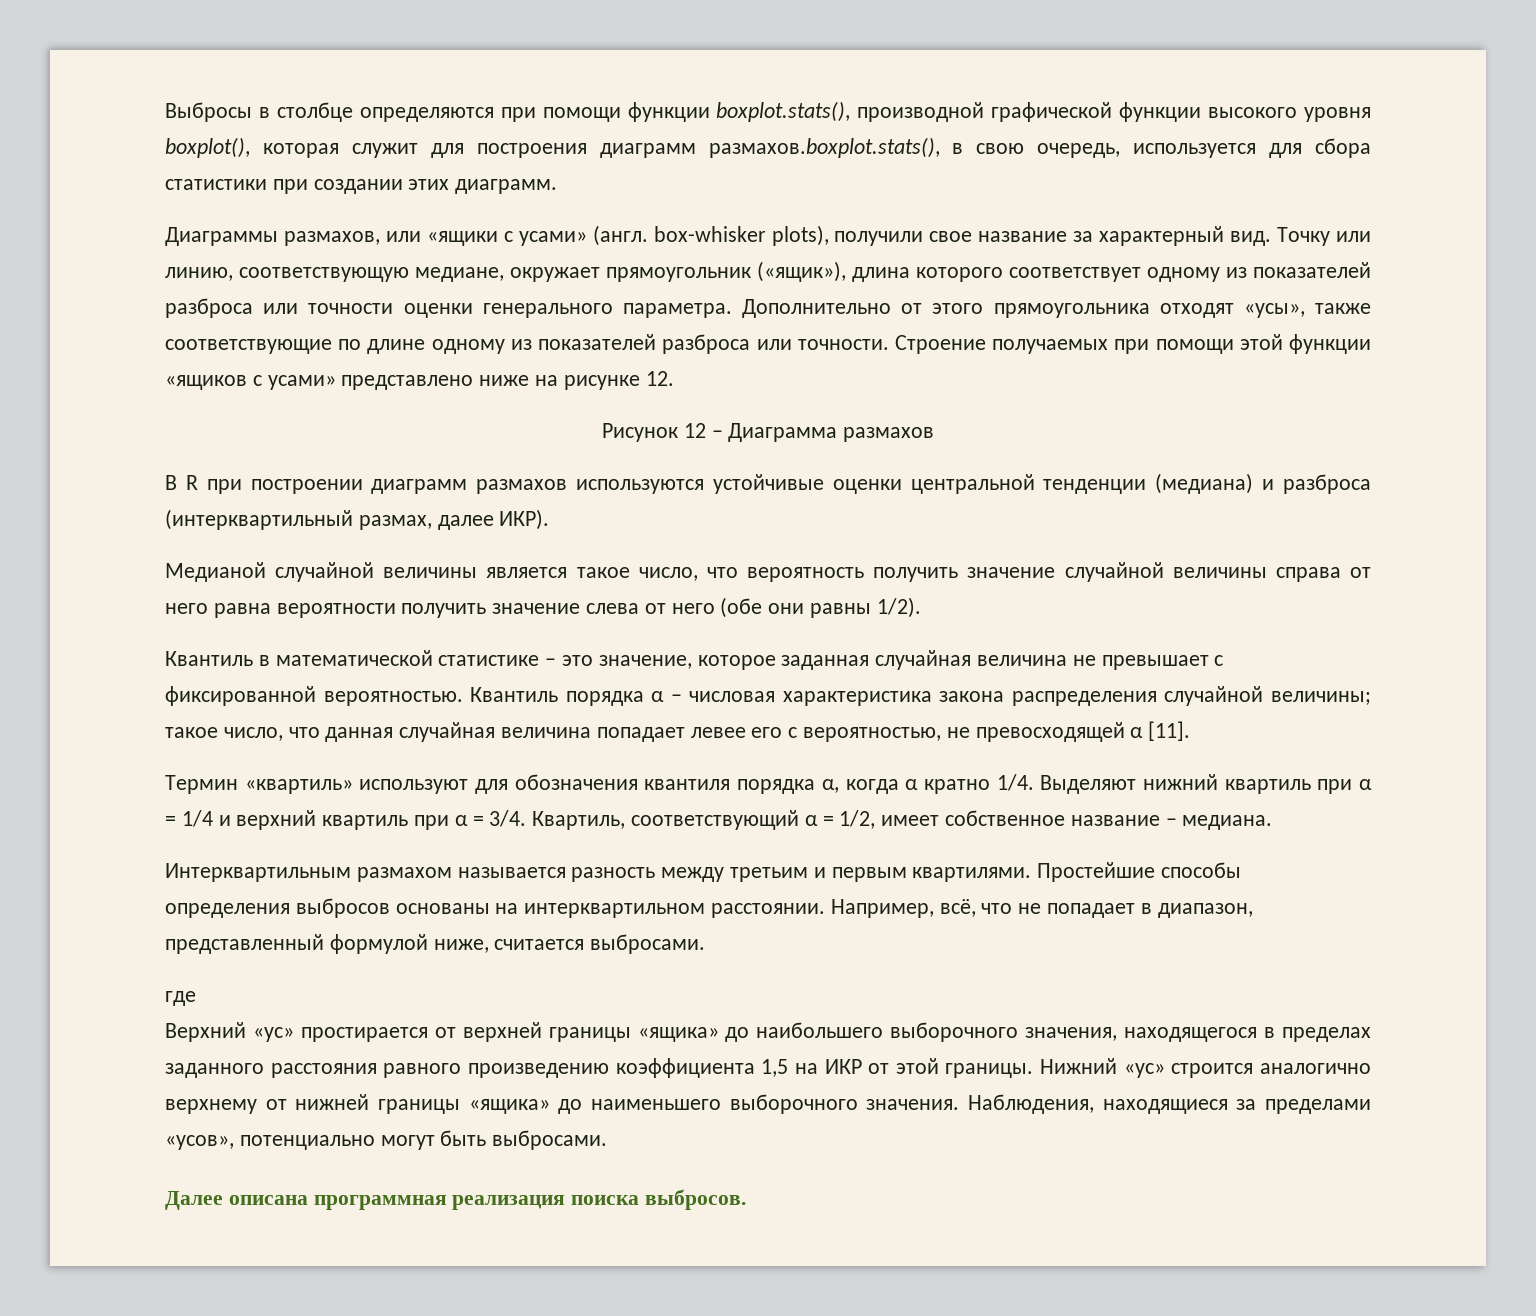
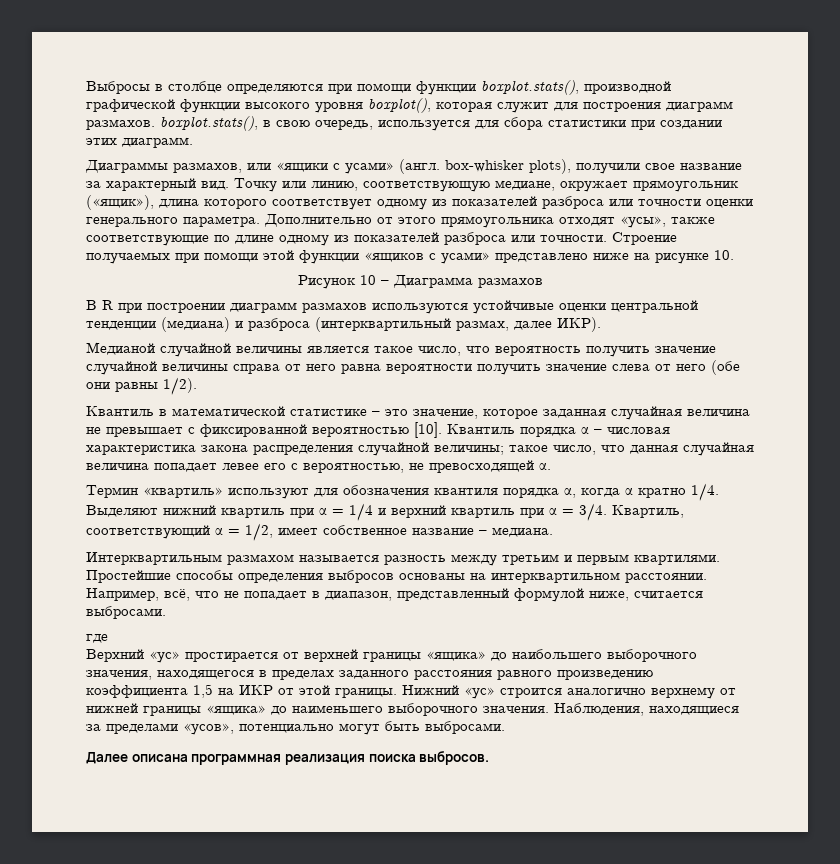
[708,137,940,158] размахов.boxplot.stats(), -> [86,116,258,131] размахов. boxplot.stats(),
[645,371,674,386] 12. -> [714,250,734,260] 10.
[683,423,706,438] 12 -> [359,275,376,285] 10
[323,691,463,706] вероятностью. -> [312,422,442,438] вероятностью [10].
[1130,721,1191,741] α [11]. -> [539,463,551,470] α.

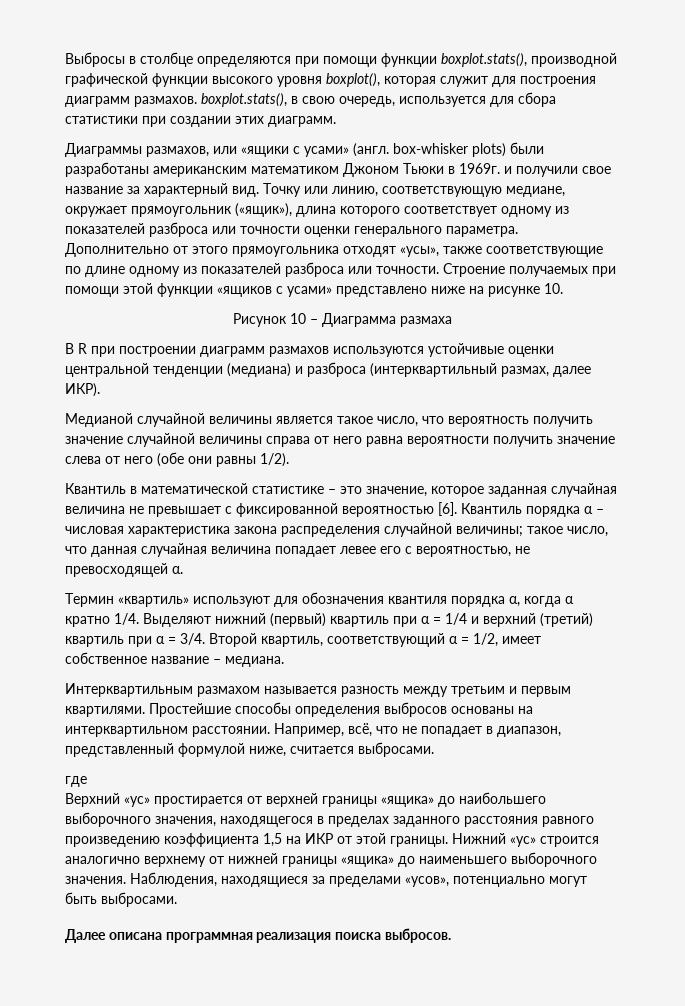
[529,159,571,174] plots), -> [472,142,544,157] [65,162,512,177] plots) были разработаны американским математиком Джоном Тьюки в 1969г. и
[477,277,543,288] размахов -> [400,316,452,327] размаха
[414,422,442,438] [10]. -> [438,502,457,516] [6].
(216, 510) none -> [270,613,326,627] (первый)
(446, 511) none -> [540,613,593,627] (третий)
[612,505,684,518] Квартиль, -> [209,633,323,647] Второй квартиль,

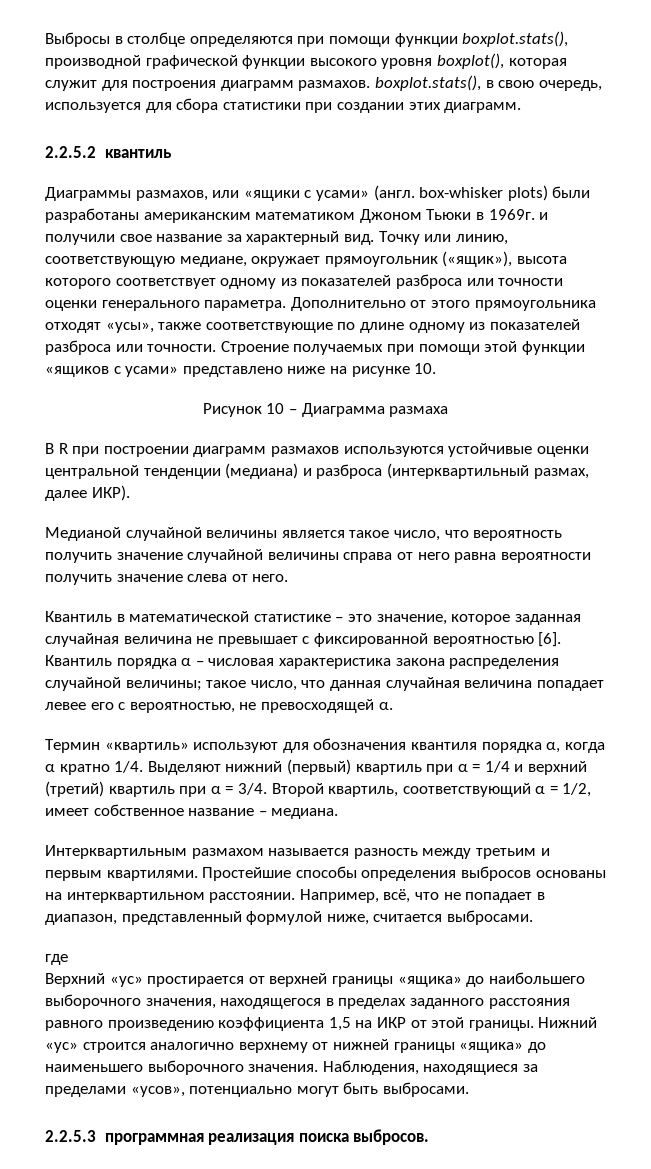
(336, 121) none -> [45,146,172,158] // 2.2.5.2 квантиль
[296,206,336,217] длина -> [516,256,567,264] высота
[124,452,289,467] него (обе они равны 1/2). -> [252,574,289,582] него.
[65,929,162,943] Далее описана -> [45,1130,96,1142] 2.2.5.3

